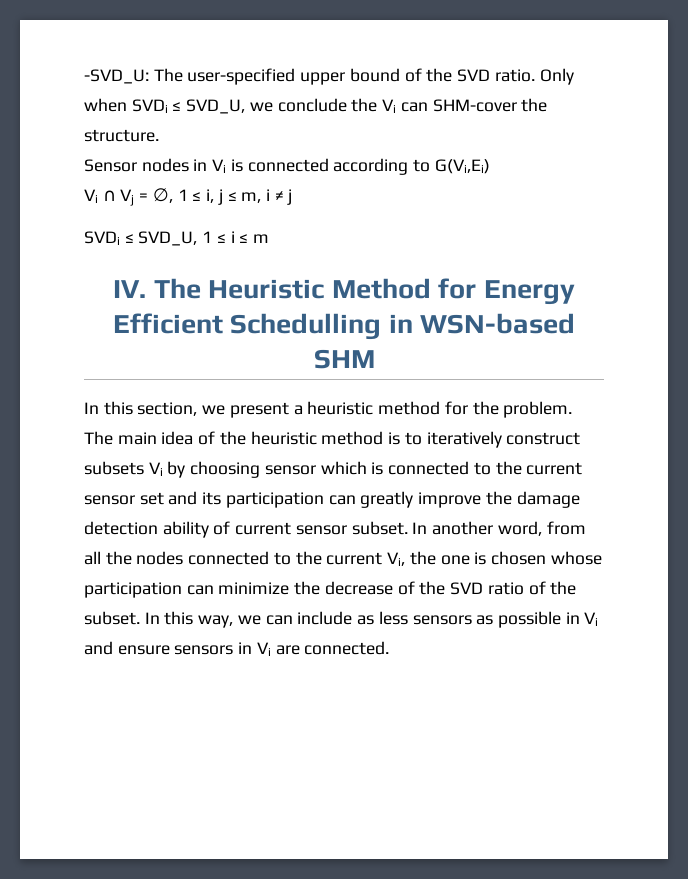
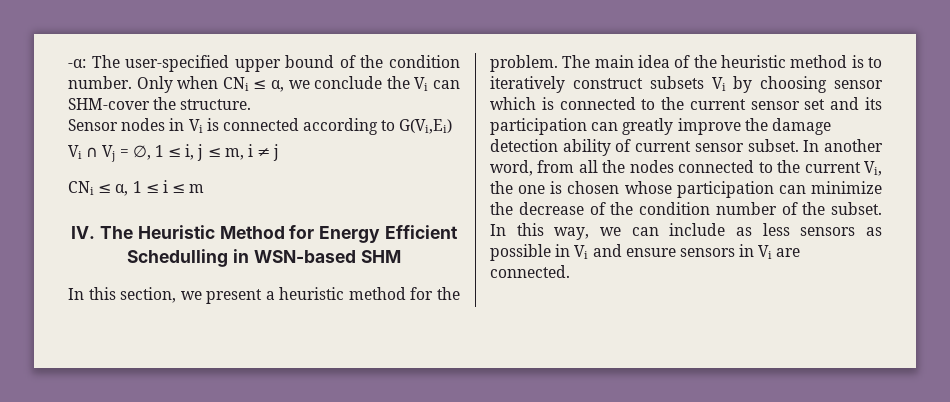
[84,69,149,84] -SVD_U: -> [68,59,86,68] -α:
[457,68,574,85] [84,98,246,114] SVD ratio. Only when SVDi ≤ SVD_U, -> [388,55,460,68] [68,76,284,93] condition number. Only when CNi ≤ α,
[84,231,198,246] SVDi ≤ SVD_U, -> [68,181,129,196] CNi ≤ α,
[450,582,524,595] SVD ratio -> [639,202,777,215] condition number

